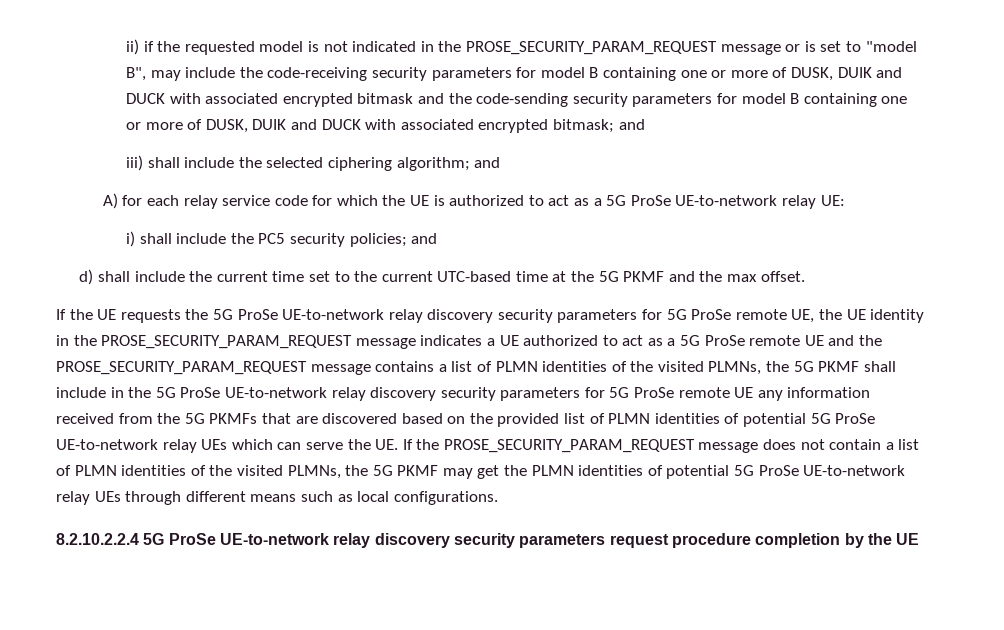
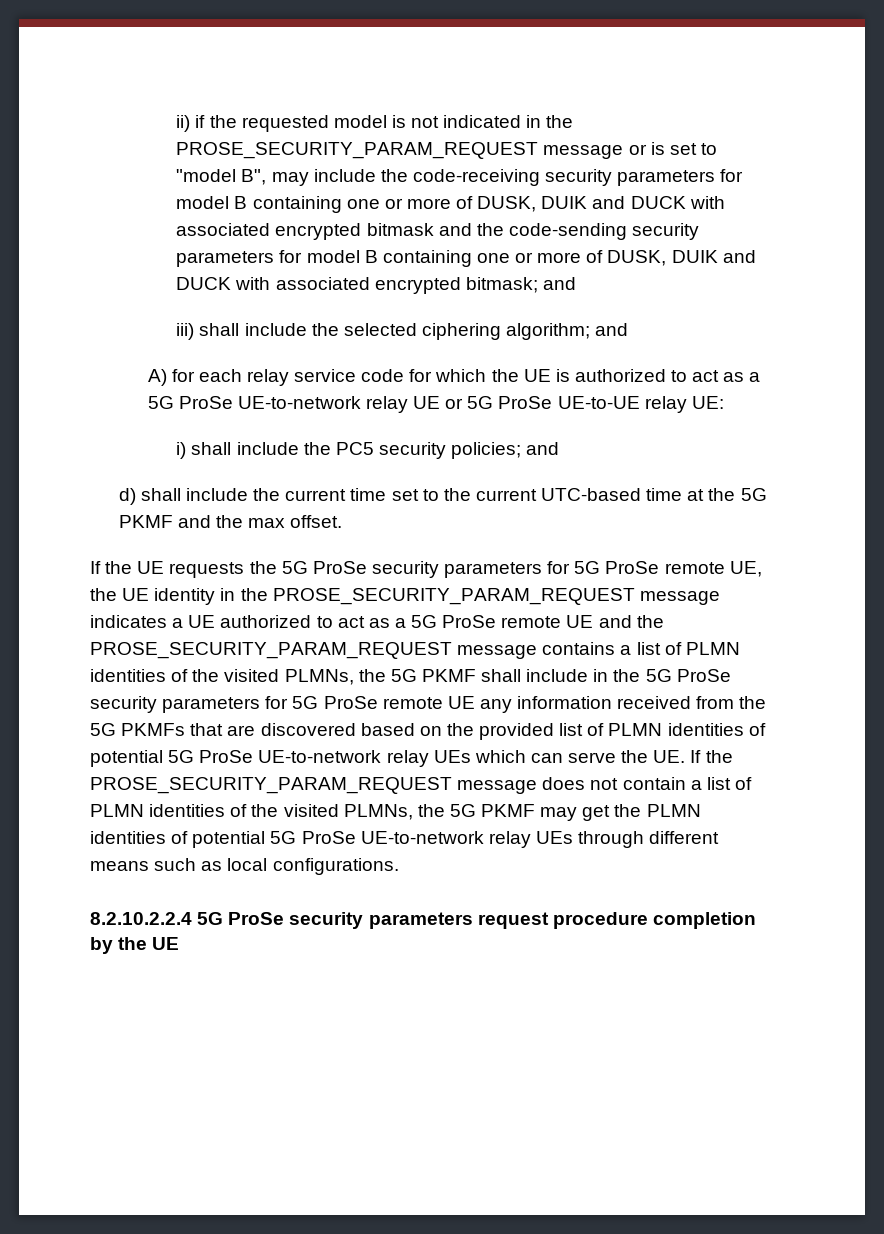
(816, 202) none -> [413,396,687,413] UE or 5G ProSe UE-to-UE relay
[282,309,494,323] UE-to-network relay discovery -> (367, 567) none
[224,387,437,401] UE-to-network relay discovery -> (731, 675) none
[219,533,450,548] UE-to-network relay discovery -> (285, 918) none

